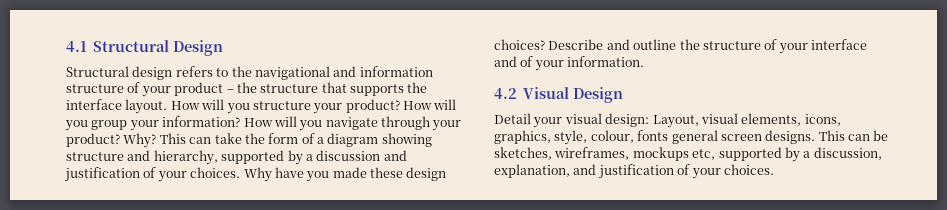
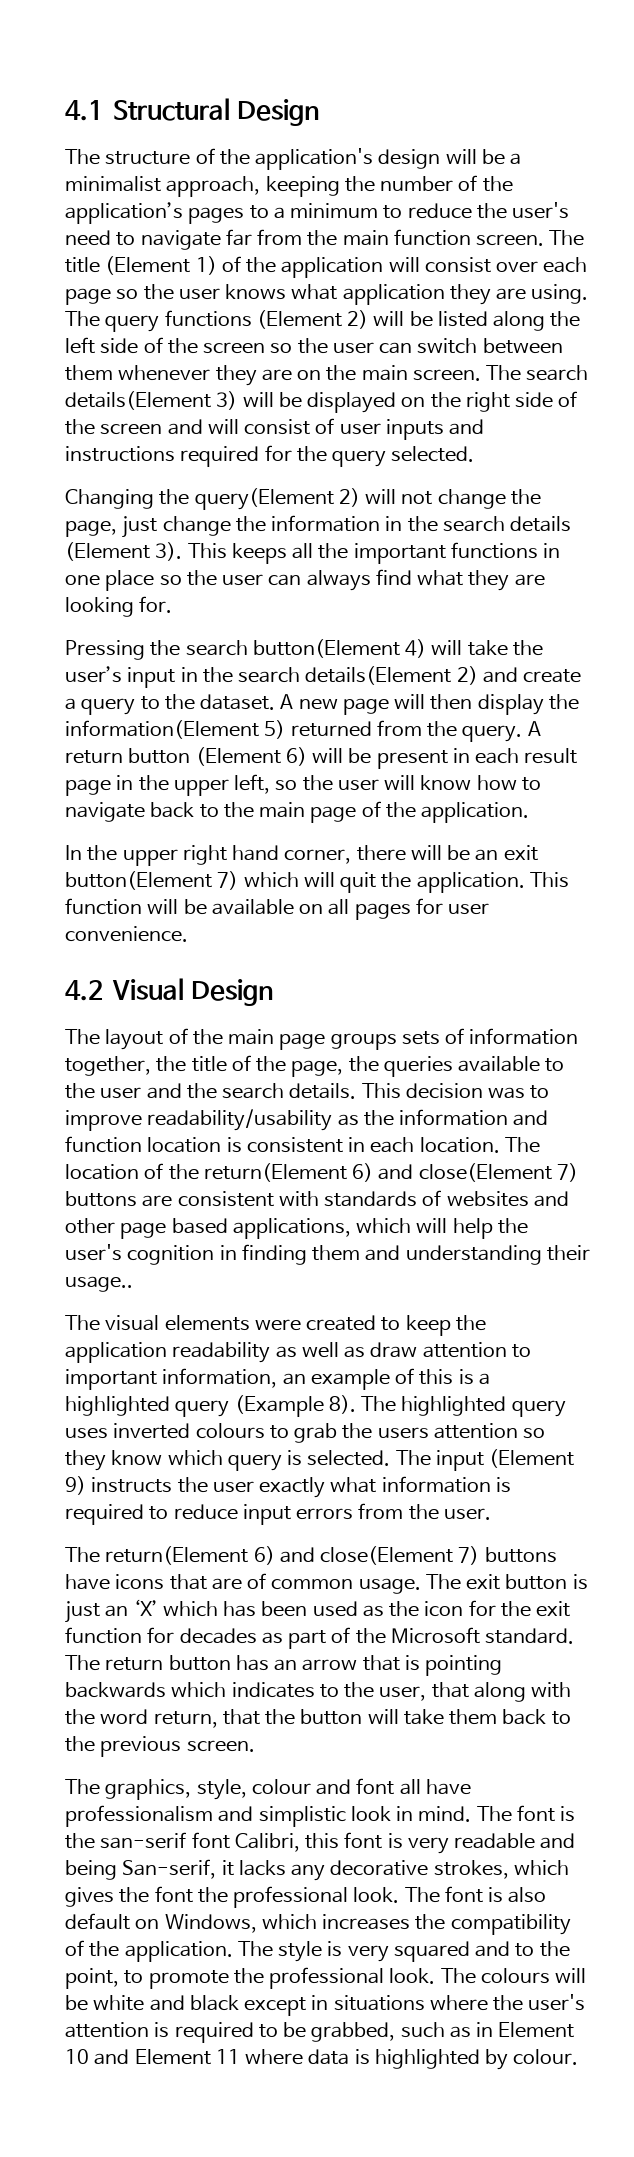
[66,66,433,80] [66,82,428,97] [66,99,457,114] [65,116,462,131] [66,133,432,148] [66,150,407,165] [65,167,447,182] [494,39,867,54] [494,56,645,71] [494,87,624,103] [494,113,841,128] [494,130,889,145] [494,147,882,162] [494,164,774,179] Structural design refers to the navigational and information structure of your product – the structure that supports the interface layout. How will you structure your product? How will you group your information? How will you navigate through your product? Why? This can take the form of a diagram showing structure and hierarchy, supported by a discussion and justification of your choices. Why have you made these design choices? Describe and outline the structure of your interface and of your information. // 4.2 Visual Design // Detail your visual design: Layout, visual elements, icons, graphics, style, colour, fonts general screen designs. This can be sketches, wireframes, mockups etc, supported by a discussion, explanation, and justification of your choices. -> [65,148,522,170] [65,175,513,197] [65,202,570,224] [65,229,585,250] [65,256,588,278] [65,284,589,305] [65,310,581,332] [65,337,563,354] [65,365,589,386] [65,391,578,413] [65,418,485,440] [65,445,475,467] [65,488,541,510] [65,515,572,538] [65,542,561,564] [65,569,545,591] [65,596,173,617] [65,639,543,660] [65,666,582,688] [65,694,579,715] [65,720,541,742] [65,747,578,769] [65,774,541,796] [65,801,530,823] [65,845,538,866] [65,871,569,893] [65,898,490,920] [65,926,188,942] [65,978,273,1006] [65,1028,579,1050] [65,1055,565,1077] [65,1083,550,1099] [65,1109,549,1131] [65,1136,540,1153] [65,1163,578,1182] [65,1190,569,1207] [65,1218,528,1239] [65,1244,590,1265] [65,1276,133,1292] [65,1315,486,1336] [65,1342,531,1363] [65,1368,490,1390] [65,1395,566,1417] [65,1423,546,1443] [65,1449,575,1471] [65,1476,511,1498] [65,1503,491,1525] [65,1546,557,1565] [65,1573,588,1594] [65,1599,571,1623] [65,1627,575,1649] [65,1655,503,1676] [65,1682,572,1702] [65,1709,571,1728] [65,1736,255,1757] [65,1778,471,1800] [65,1805,576,1827] [65,1832,576,1854] [65,1859,569,1881] [65,1886,547,1908] [65,1913,571,1935] [65,1940,570,1962] [65,1967,587,1989] [65,1994,586,2016] [65,2022,575,2043] [65,2049,579,2070] The structure of the application's design will be a minimalist approach, keeping the number of the application’s pages to a minimum to reduce the user's need to navigate far from the main function screen. The title (Element 1) of the application will consist over each page so the user knows what application they are using. The query functions (Element 2) will be listed along the left side of the screen so the user can switch between them whenever they are on the main screen. The search details(Element 3) will be displayed on the right side of the screen and will consist of user inputs and instructions required for the query selected. // Changing the query(Element 2) will not change the page, just change the information in the search details (Element 3). This keeps all the important functions in one place so the user can always find what they are looking for. // Pressing the search button(Element 4) will take the user’s input in the search details(Element 2) and create a query to the dataset. A new page will then display the information(Element 5) returned from the query. A return button (Element 6) will be present in each result page in the upper left, so the user will know how to navigate back to the main page of the application. // In the upper right hand corner, there will be an exit button(Element 7) which will quit the application. This function will be available on all pages for user convenience. // 4.2 Visual Design // The layout of the main page groups sets of information together, the title of the page, the queries available to the user and the search details. This decision was to improve readability/usability as the information and function location is consistent in each location. The location of the return(Element 6) and close(Element 7) buttons are consistent with standards of websites and other page based applications, which will help the user's cognition in finding them and understanding their usage.. // The visual elements were created to keep the application readability as well as draw attention to important information, an example of this is a highlighted query (Example 8). The highlighted query uses inverted colours to grab the users attention so they know which query is selected. The input (Element 9) instructs the user exactly what information is required to reduce input errors from the user. // The return(Element 6) and close(Element 7) buttons have icons that are of common usage. The exit button is just an ‘X’ which has been used as the icon for the exit function for decades as part of the Microsoft standard. The return button has an arrow that is pointing backwards which indicates to the user, that along with the word return, that the button will take them back to the previous screen. // The graphics, style, colour and font all have professionalism and simplistic look in mind. The font is the san-serif font Calibri, this font is very readable and being San-serif, it lacks any decorative strokes, which gives the font the professional look. The font is also default on Windows, which increases the compatibility of the application. The style is very squared and to the point, to promote the professional look. The colours will be white and black except in situations where the user's attention is required to be grabbed, such as in Element 10 and Element 11 where data is highlighted by colour.

